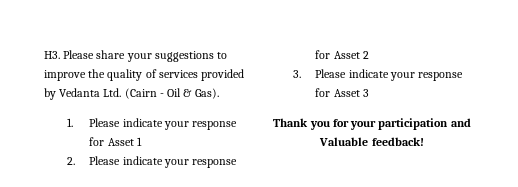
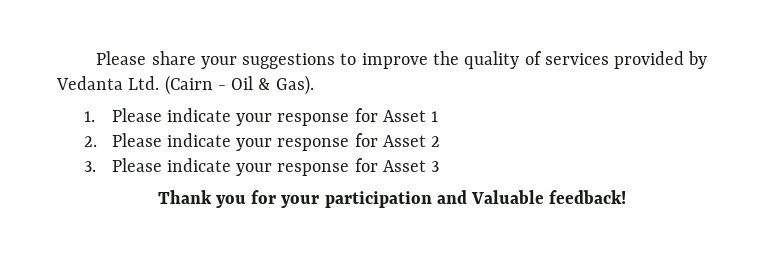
[44,51,60,59] H3. -> (96, 58) none

